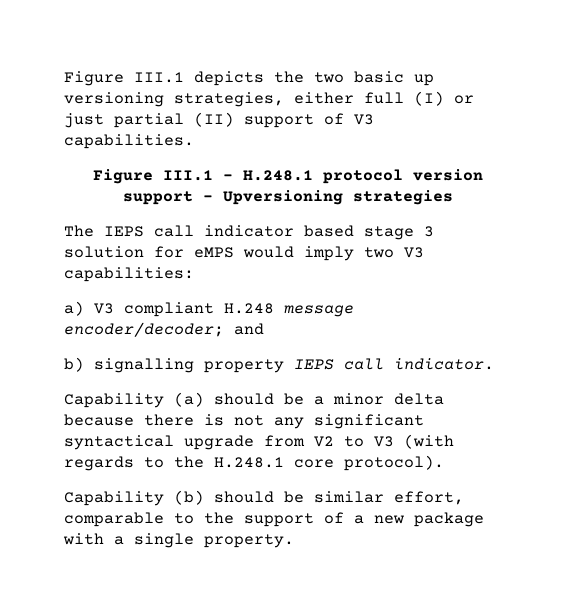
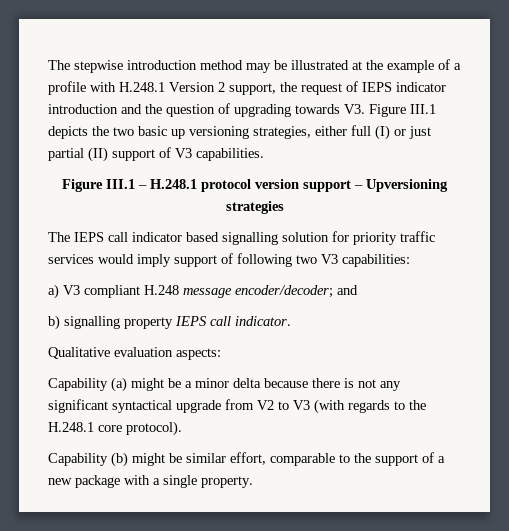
(64, 78) none -> [48,59,461,73] [48,81,446,95] [48,103,365,117] The stepwise introduction method may be illustrated at the example of a profile with H.248.1 Version 2 support, the request of IEPS indicator introduction and the question of upgrading towards V3.
[364,226,434,240] [64,246,354,261] stage 3 solution for eMPS would imply -> [222,231,435,245] [48,253,292,267] signalling solution for priority traffic services would imply support of following
(494, 364) none -> [48,347,221,360] // Qualitative evaluation aspects:
[214,393,274,405] should -> [131,378,164,391] might
[214,491,274,503] should -> [132,453,165,466] might

